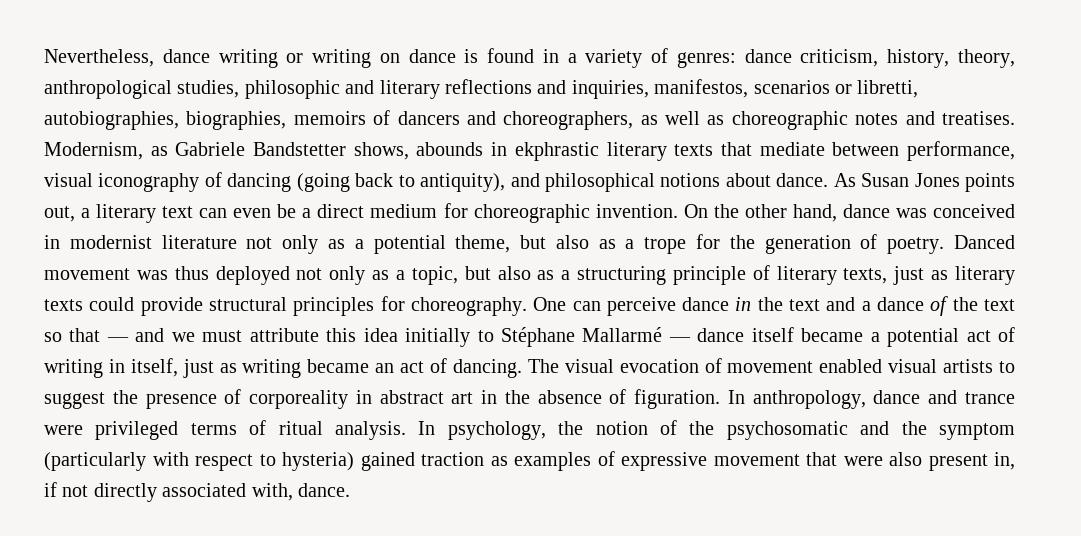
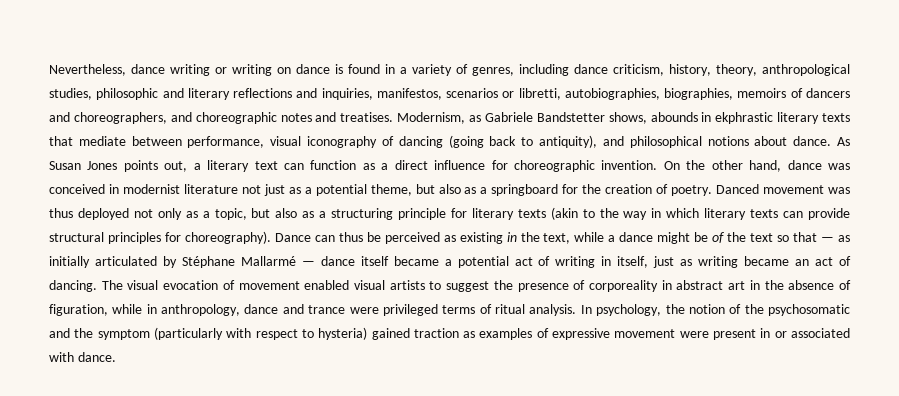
[676,52,736,68] genres: -> [472,64,569,76] genres, including
[640,111,725,125] as well as -> [170,112,192,122] and
[233,204,297,218] even be -> [310,160,375,170] function as
[370,204,438,218] medium -> [434,160,486,170] influence
[282,235,319,254] only -> [263,184,285,196] just
[644,237,687,254] trope -> [491,184,559,196] springboard
[764,235,851,254] generation -> [605,184,653,194] creation
[752,265,1016,285] [44,296,925,316] of literary texts, just as literary texts could provide structural principles for choreography. One can perceive dance in the text and a dance -> [450,207,850,220] [49,231,709,244] for literary texts (akin to the way in which literary texts can provide structural principles for choreography). Dance can thus be perceived as existing in the text, while a dance might be
[135,328,494,347] and we must attribute this idea initially to -> [838,235,851,242] [49,256,177,268] as initially articulated by
[634,389,745,409] figuration. In -> [49,304,157,316] figuration, while in
[806,452,1015,471] [44,482,293,502] that were also present in, if not directly associated with, -> [679,328,850,340] [49,352,74,362] were present in or associated with

